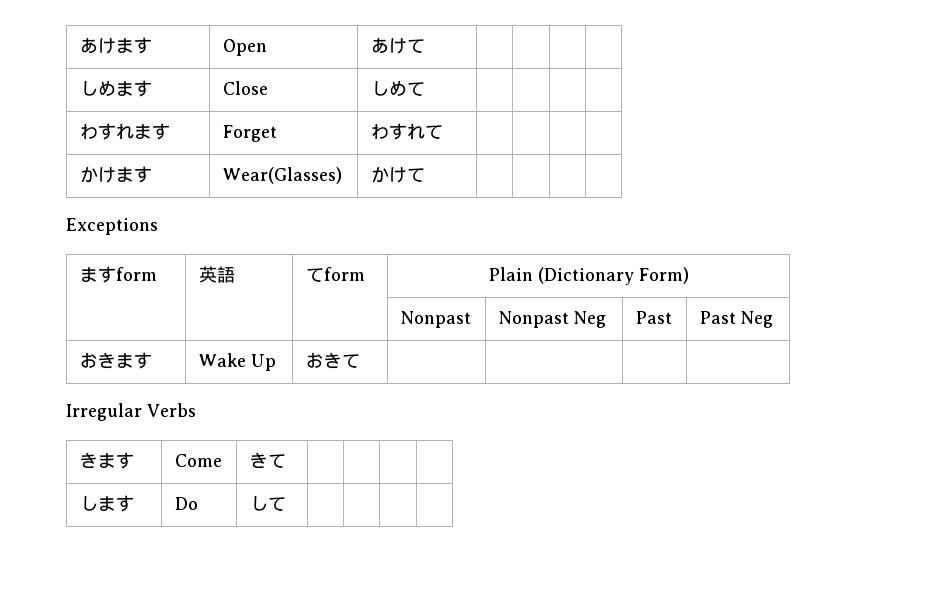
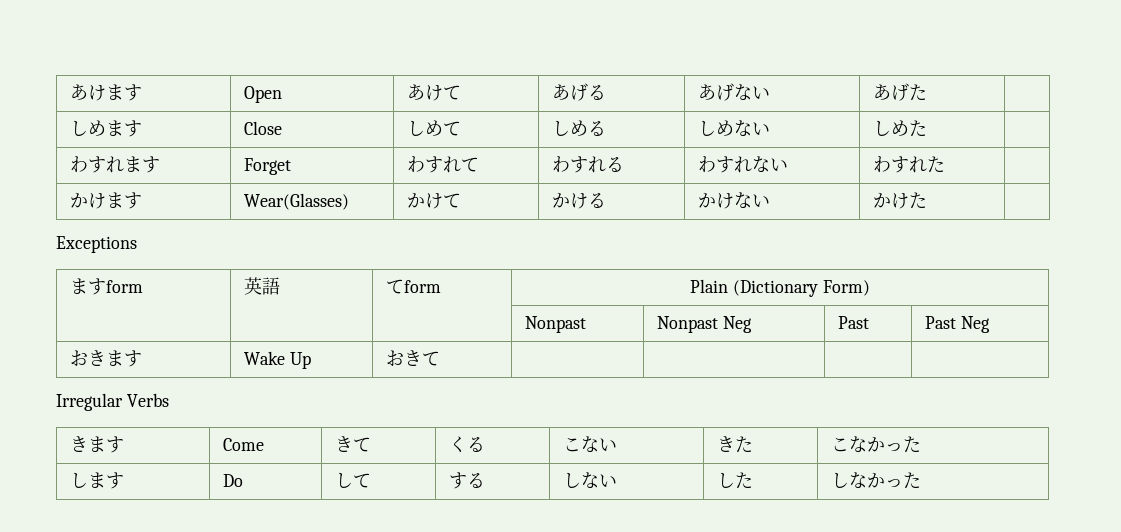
(425, 46) | | -> [551,83,606,101] [697,83,770,101] [872,83,927,101] あげる | あげない | あげた
(425, 89) | | -> [551,120,606,136] [697,120,770,137] [872,120,927,137] しめる | しめない | しめた
(443, 132) | | -> [551,156,624,173] [697,156,788,173] [872,156,945,173] わすれる | わすれない | わすれた
(425, 175) | | -> [551,192,606,209] [697,192,770,209] [872,192,927,209] かける | かけない | かけた
[79,495,134,512] [174,497,198,510] [249,496,286,511] | | | // します | Do | して | | | | -> [448,436,485,452] [562,436,617,453] [716,436,753,453] [830,436,921,453] [69,472,124,489] [222,474,243,487] [334,472,371,488] [448,472,485,489] [562,472,617,489] [716,472,753,489] [830,472,921,489] くる | こない | きた | こなかった // します | Do | して | する | しない | した | しなかった

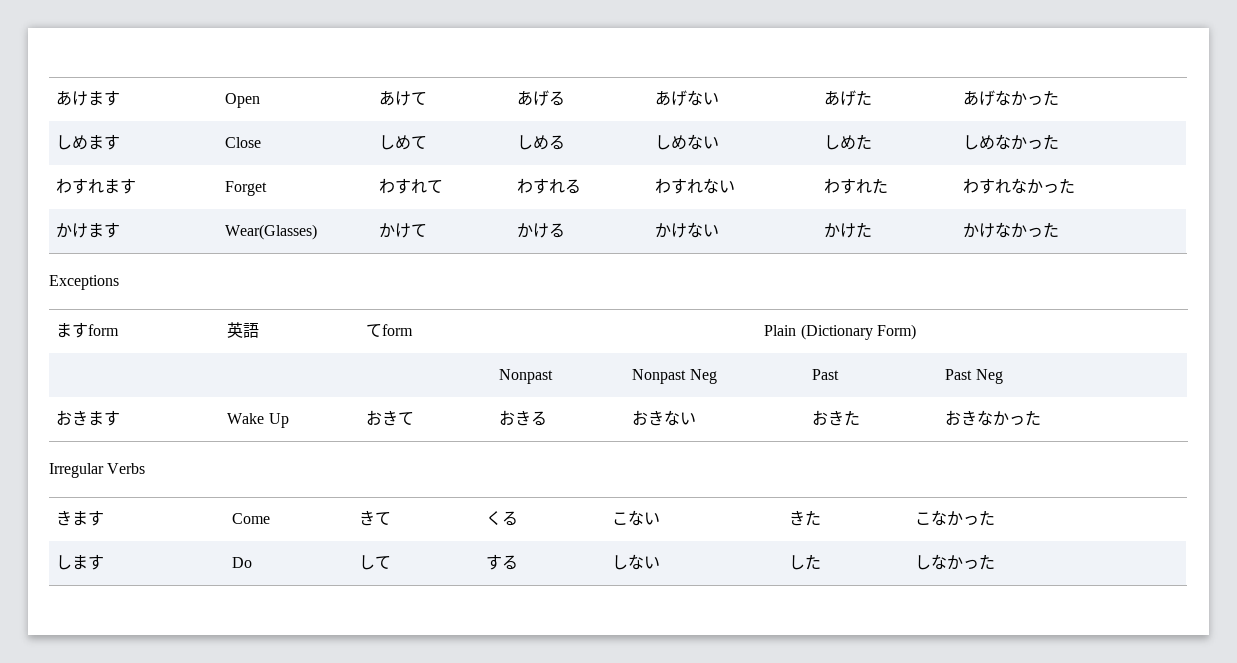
(927, 92) none -> [963,90,1060,106] あげなかった
(927, 128) none -> [963,134,1060,150] しめなかった
(945, 164) none -> [963,178,1076,194] わすれなかった
(927, 200) none -> [963,222,1060,238] かけなかった
(440, 358) | | | -> [499,410,548,426] [632,410,697,426] [812,410,861,426] [945,410,1042,426] おきる | おきない | おきた | おきなかった

